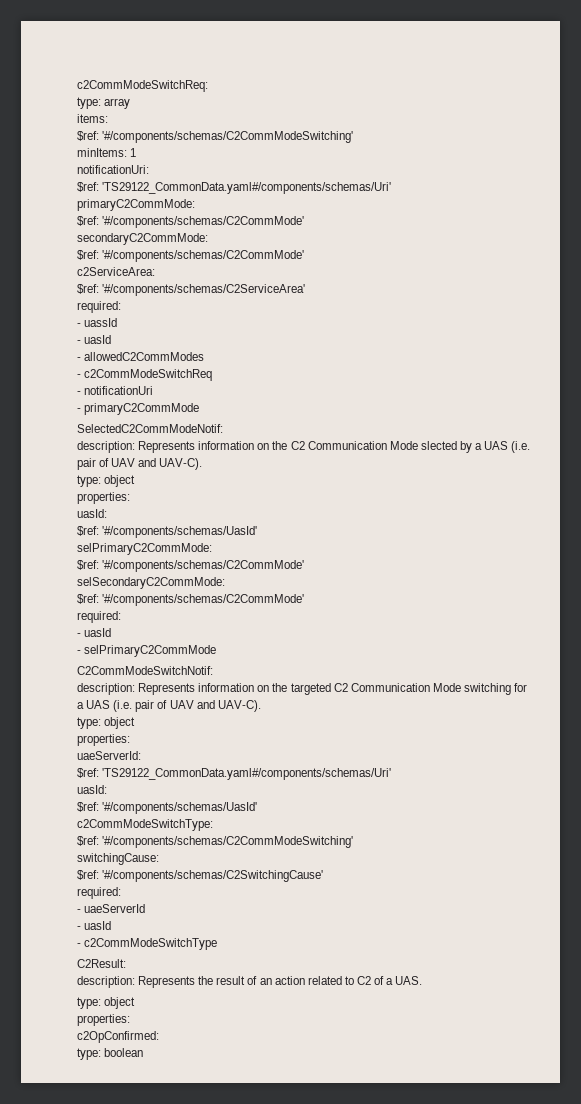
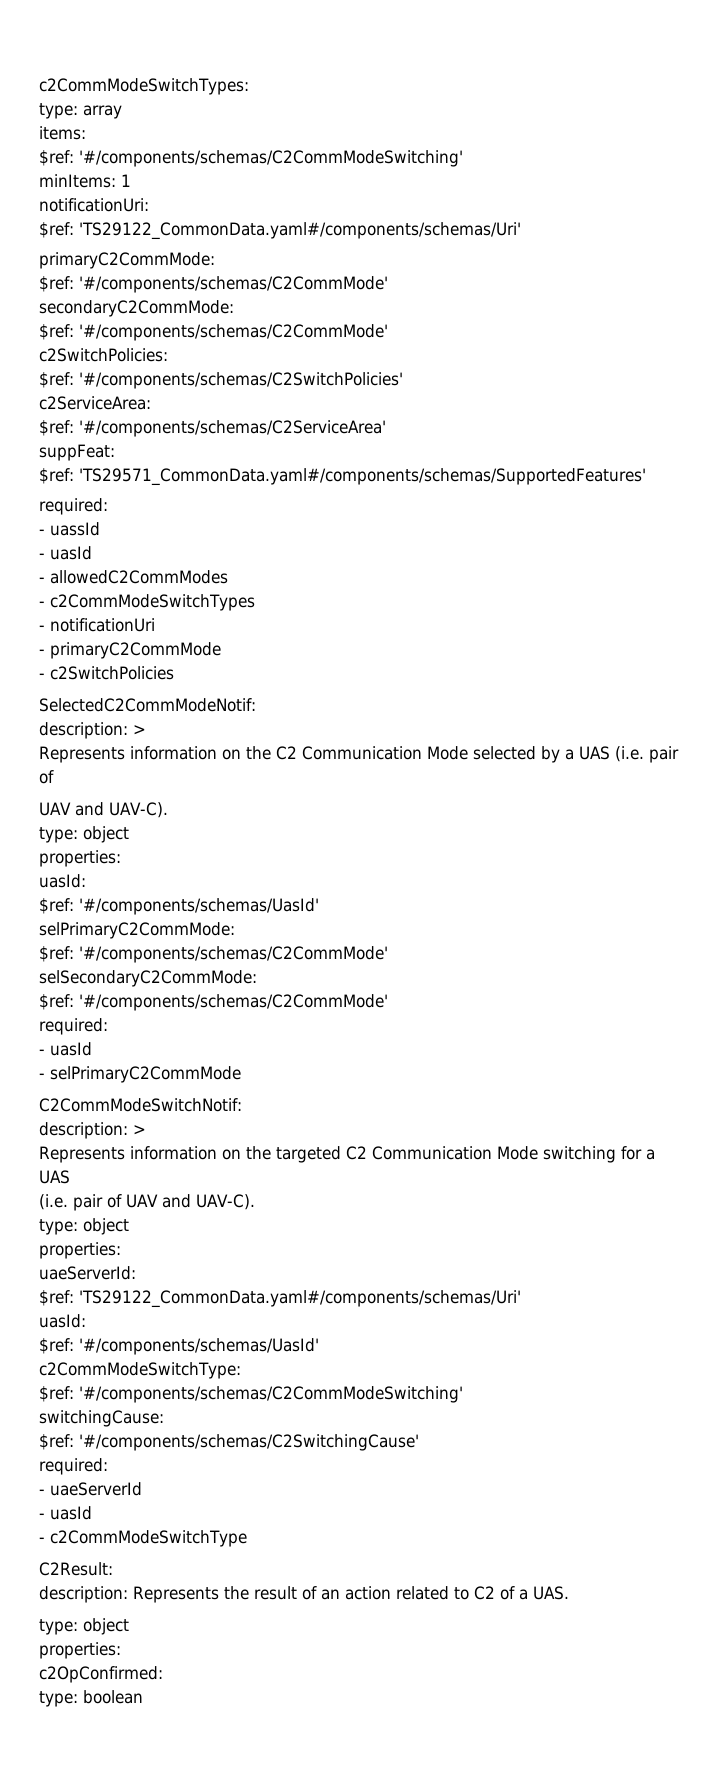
[77,80,208,92] c2CommModeSwitchReq: -> [39,78,249,95] c2CommModeSwitchTypes:
(305, 256) none -> [39,348,168,362] [39,372,403,389] // c2SwitchPolicies: // $ref: '#/components/schemas/C2SwitchPolicies'
(306, 290) none -> [39,444,115,461] [39,468,646,486] // suppFeat: // $ref: 'TS29571_CommonData.yaml#/components/schemas/SupportedFeatures'
[84,369,213,381] c2CommModeSwitchReq -> [50,594,255,611] c2CommModeSwitchTypes
(200, 409) none -> [39,666,174,680] // - c2SwitchPolicies
(135, 447) none -> [133,725,146,735] > //
[420,441,457,450] slected -> [473,746,536,760] selected
(110, 462) none -> (54, 777) //
(135, 689) none -> [133,1125,146,1135] > //
(111, 704) none -> (70, 1177) //

